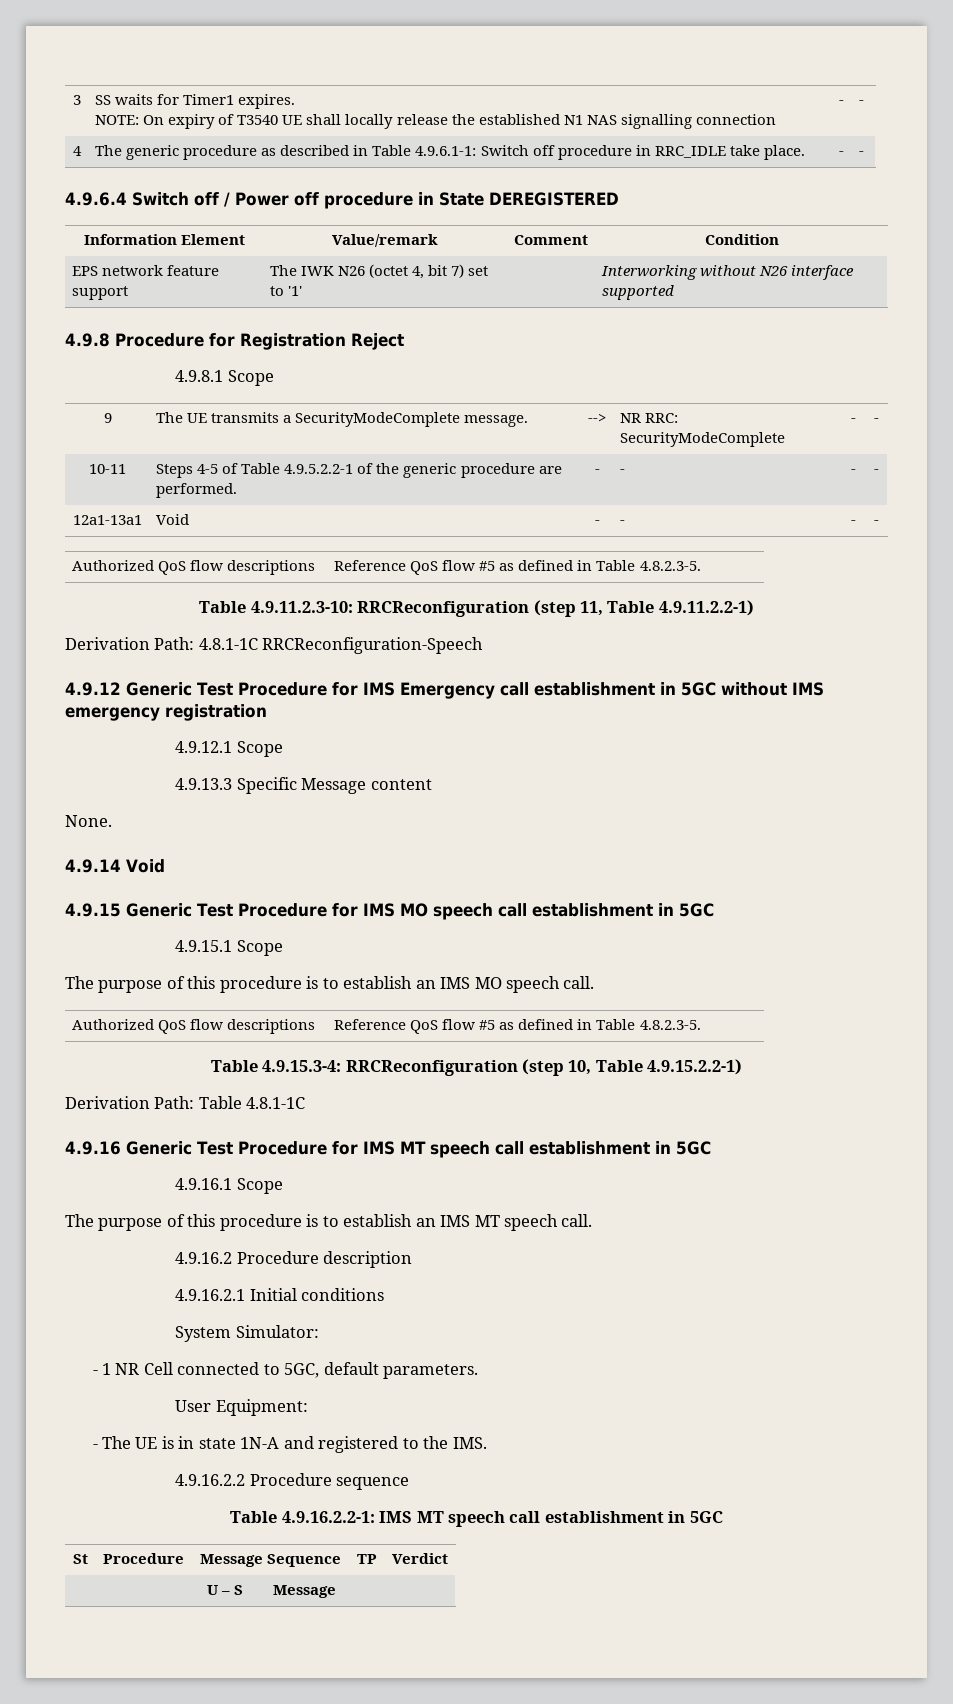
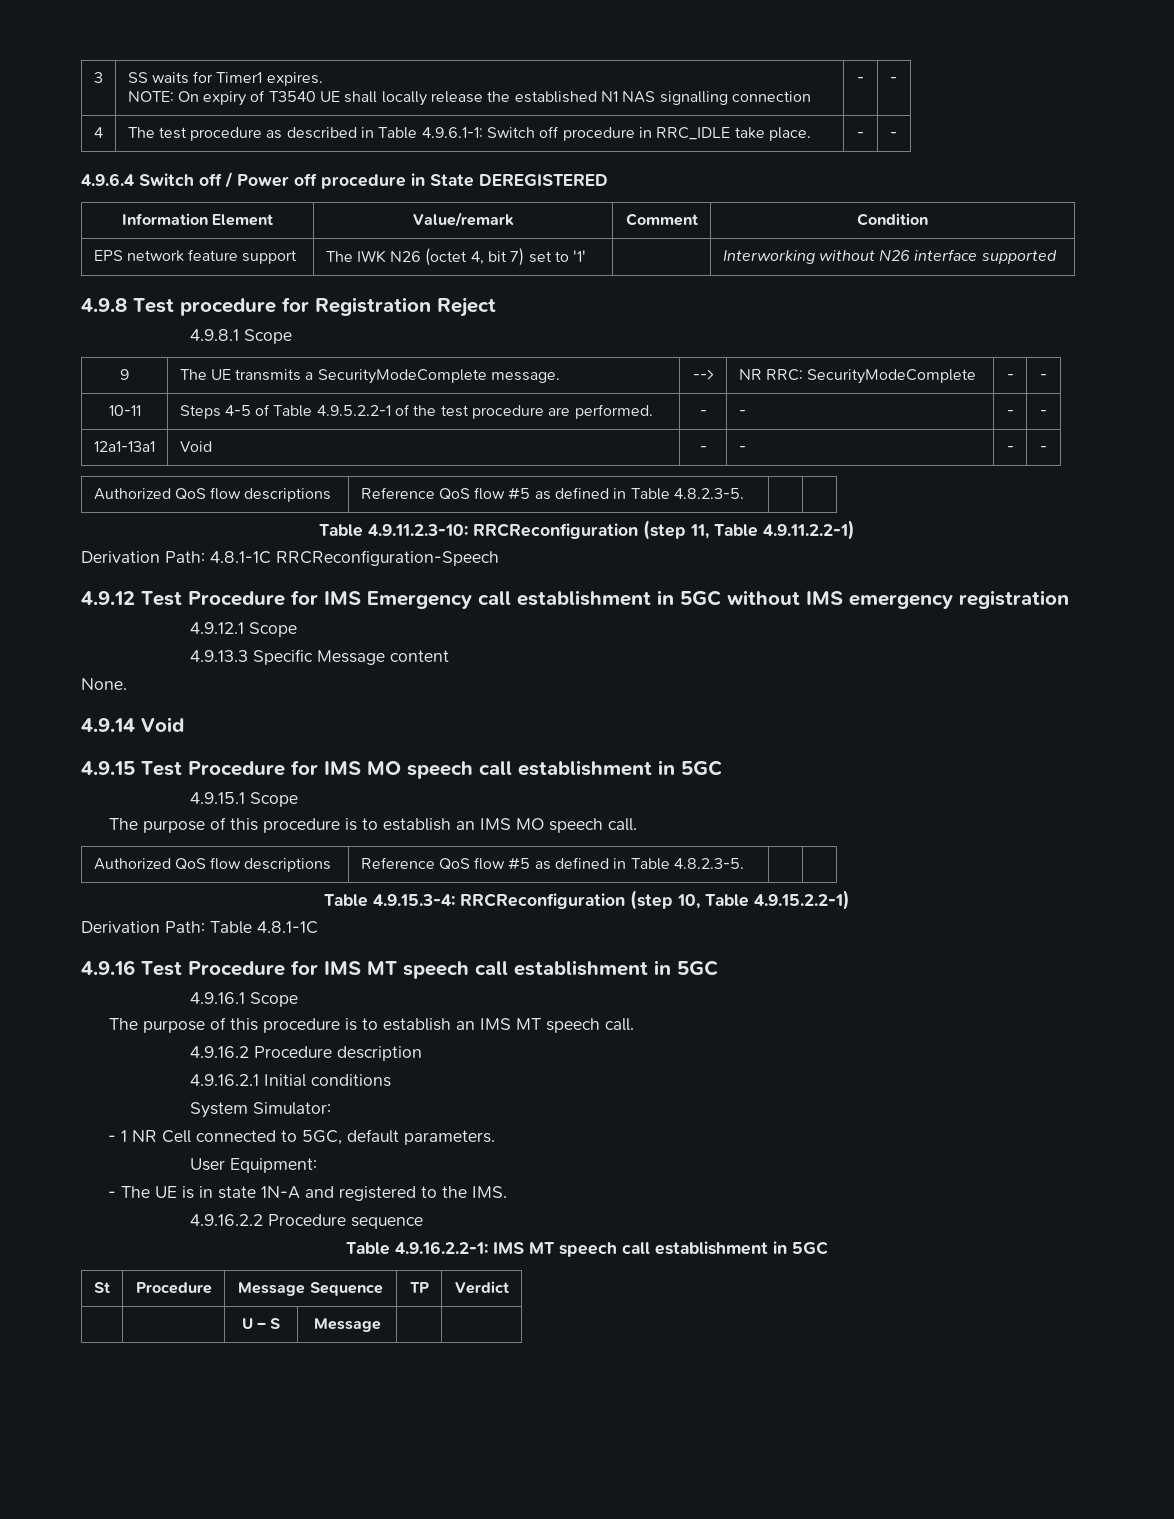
[126,145,180,160] generic -> [158,127,187,139] test
[115,333,204,347] Procedure -> [133,298,276,316] Test procedure
[403,463,457,478] generic -> [440,405,469,417] test
[126,682,192,696] Generic -> (135, 598) none
[126,903,192,917] Generic -> (135, 768) none
[126,1141,192,1155] Generic -> (135, 967) none

